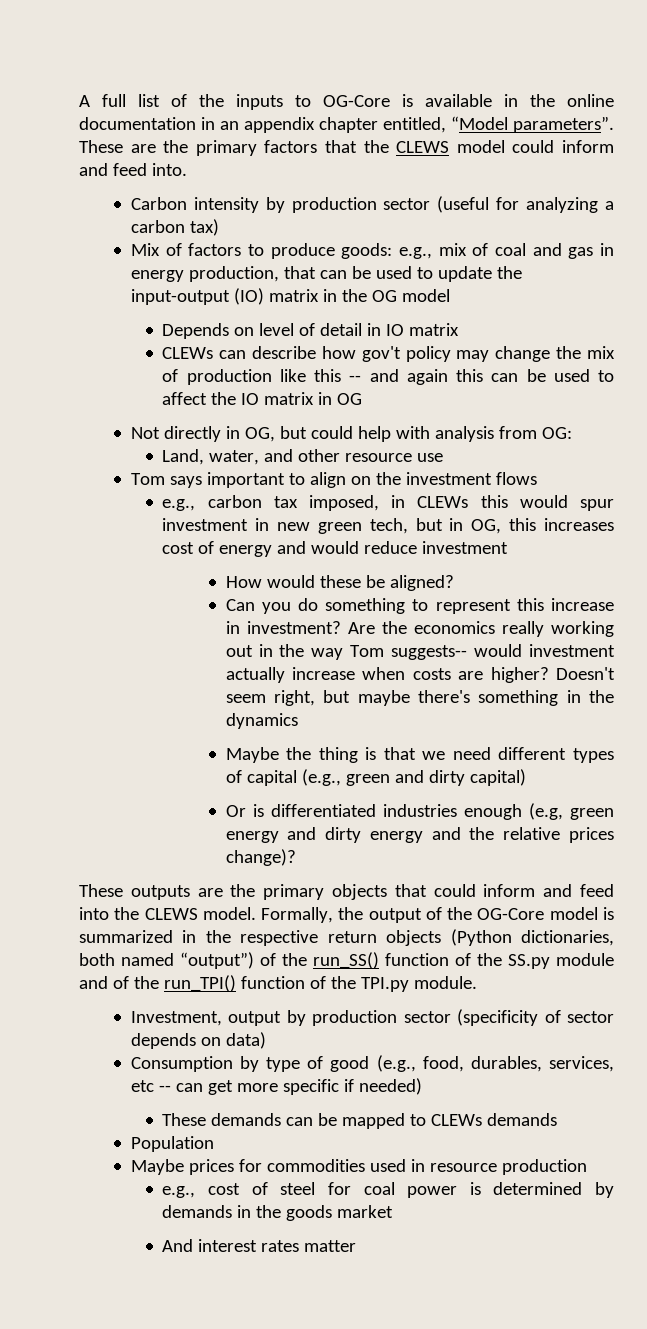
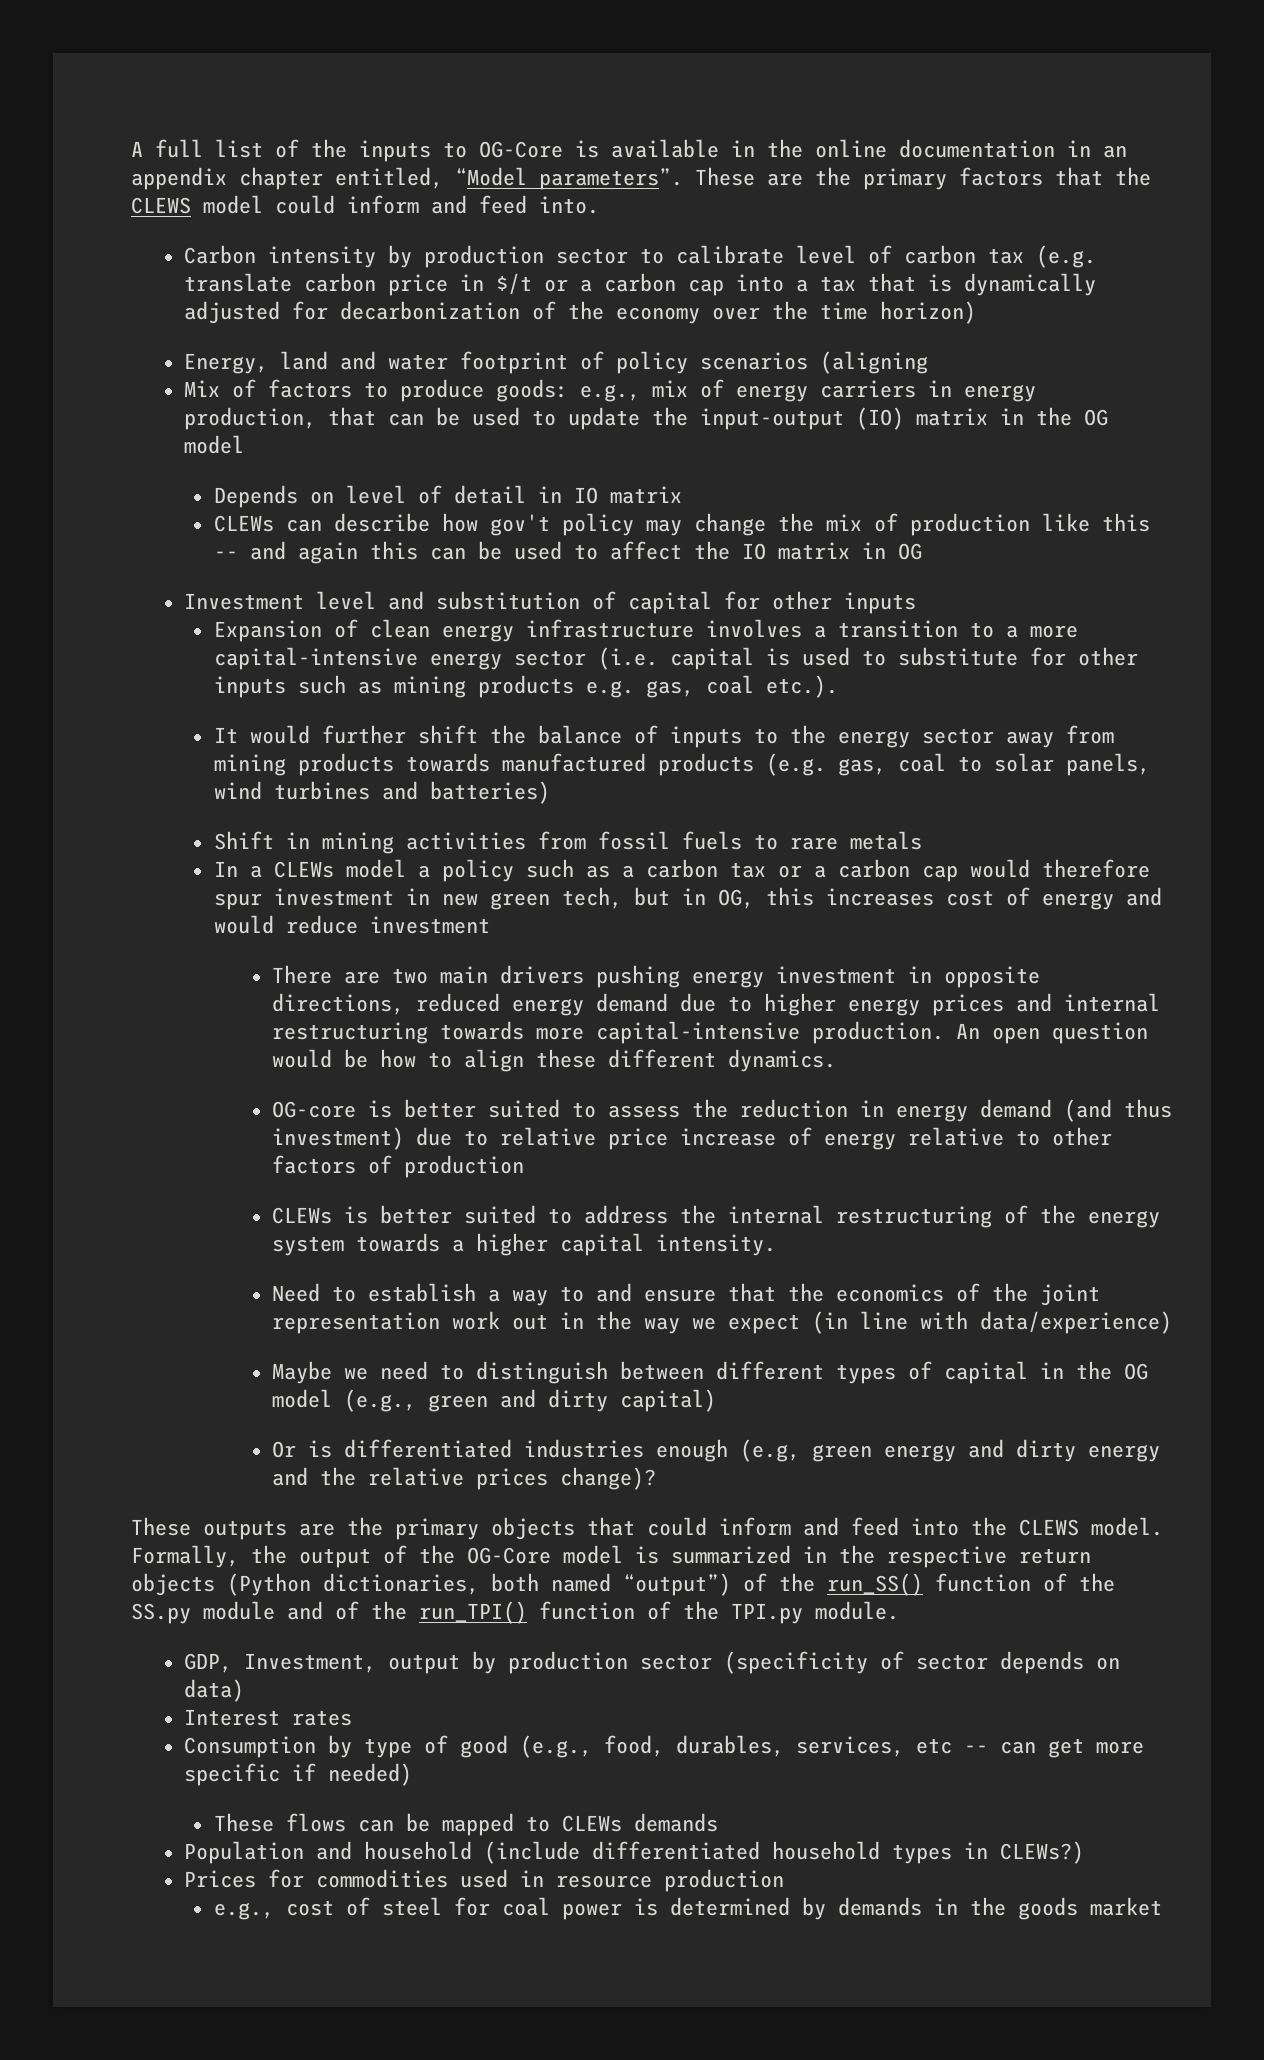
[437,196,614,213] [130,219,219,236] (useful for analyzing a carbon tax) -> [640,245,1097,268] [184,273,1097,296] [184,301,977,324] [184,351,929,374] to calibrate level of carbon tax (e.g. translate carbon price in $/t or a carbon cap into a tax that is dynamically adjusted for decarbonization of the economy over the time horizon) // Energy, land and water footprint of policy scenarios (aligning
[494,243,594,259] coal and gas -> [736,380,917,402] energy carriers
[130,426,572,442] [162,449,444,465] [130,472,537,488] [162,495,568,511] Not directly in OG, but could help with analysis from OG: // Land, water, and other resource use // Tom says important to align on the investment flows // e.g., carbon tax imposed, in CLEWs this would -> [184,591,917,614] [213,619,1078,642] [213,647,1138,670] [213,675,838,698] [213,725,1114,748] [213,753,1150,776] [213,781,550,804] [213,831,922,854] [213,859,1150,882] Investment level and substitution of capital for other inputs // Expansion of clean energy infrastructure involves a transition to a more capital-intensive energy sector (i.e. capital is used to substitute for other inputs such as mining products e.g. gas, coal etc.). // It would further shift the balance of inputs to the energy sector away from mining products towards manufactured products (e.g. gas, coal to solar panels, wind turbines and batteries) // Shift in mining activities from fossil fuels to rare metals // In a CLEWs model a policy such as a carbon tax or a carbon cap would therefore
[225,575,454,591] [225,598,614,614] [225,621,615,637] [225,644,615,660] [225,667,615,683] [225,690,615,706] [225,713,298,729] [225,747,614,763] [225,770,297,786] How would these be aligned? // Can you do something to represent this increase in investment? Are the economics really working out in the way Tom suggests-- would investment actually increase when costs are higher? Doesn't seem right, but maybe there's something in the dynamics // Maybe the thing is that we need different types of capital -> [272,965,1041,988] [272,993,1161,1016] [272,1021,1149,1044] [272,1049,837,1072] [272,1099,1173,1122] [272,1127,1113,1150] [272,1155,525,1178] [272,1205,1161,1228] [272,1233,777,1256] [272,1283,1101,1306] [272,1311,1173,1334] [272,1361,1149,1384] [272,1389,333,1408] There are two main drivers pushing energy investment in opposite directions, reduced energy demand due to higher energy prices and internal restructuring towards more capital-intensive production. An open question would be how to align these different dynamics. // OG-core is better suited to assess the reduction in energy demand (and thus investment) due to relative price increase of energy relative to other factors of production // CLEWs is better suited to address the internal restructuring of the energy system towards a higher capital intensity. // Need to establish a way to and ensure that the economics of the joint representation work out in the way we expect (in line with data/experience) // Maybe we need to distinguish between different types of capital in the OG model
(477, 982) none -> [184,1653,233,1673] GDP,
(266, 1040) none -> [184,1709,353,1726] // Interest rates
[211,1113,282,1126] demands -> [285,1813,346,1832] flows
[130,1159,234,1175] // Maybe prices -> [316,1841,1085,1864] [184,1870,257,1888] and household (include differentiated household types in CLEWs?) // Prices
[162,1239,357,1252] // And interest rates matter -> (1162, 1906) none

